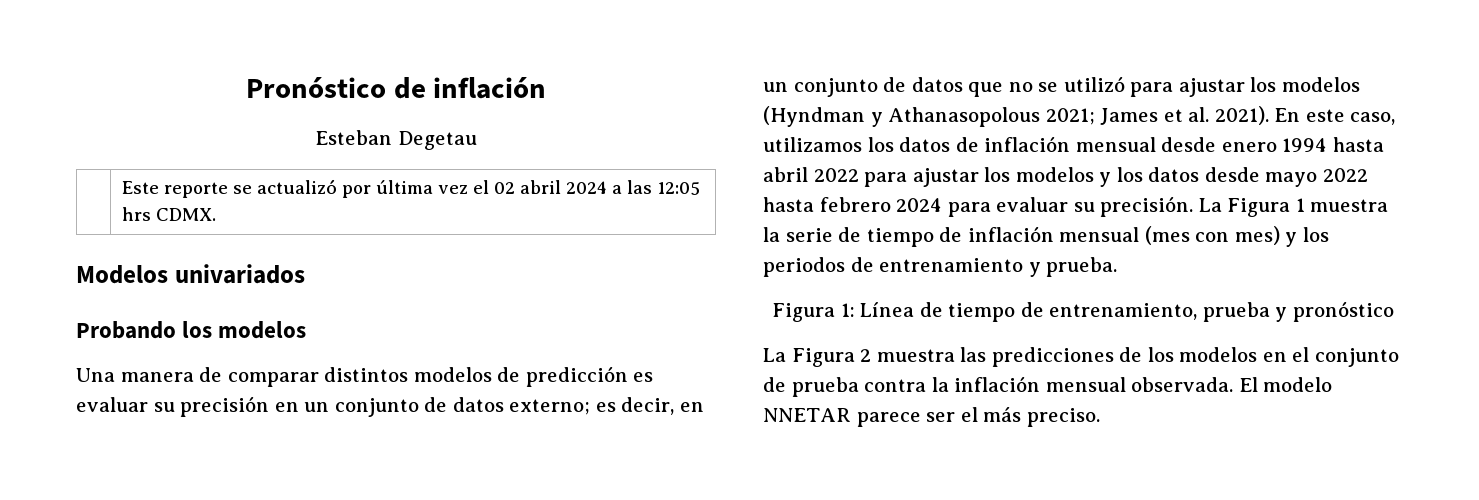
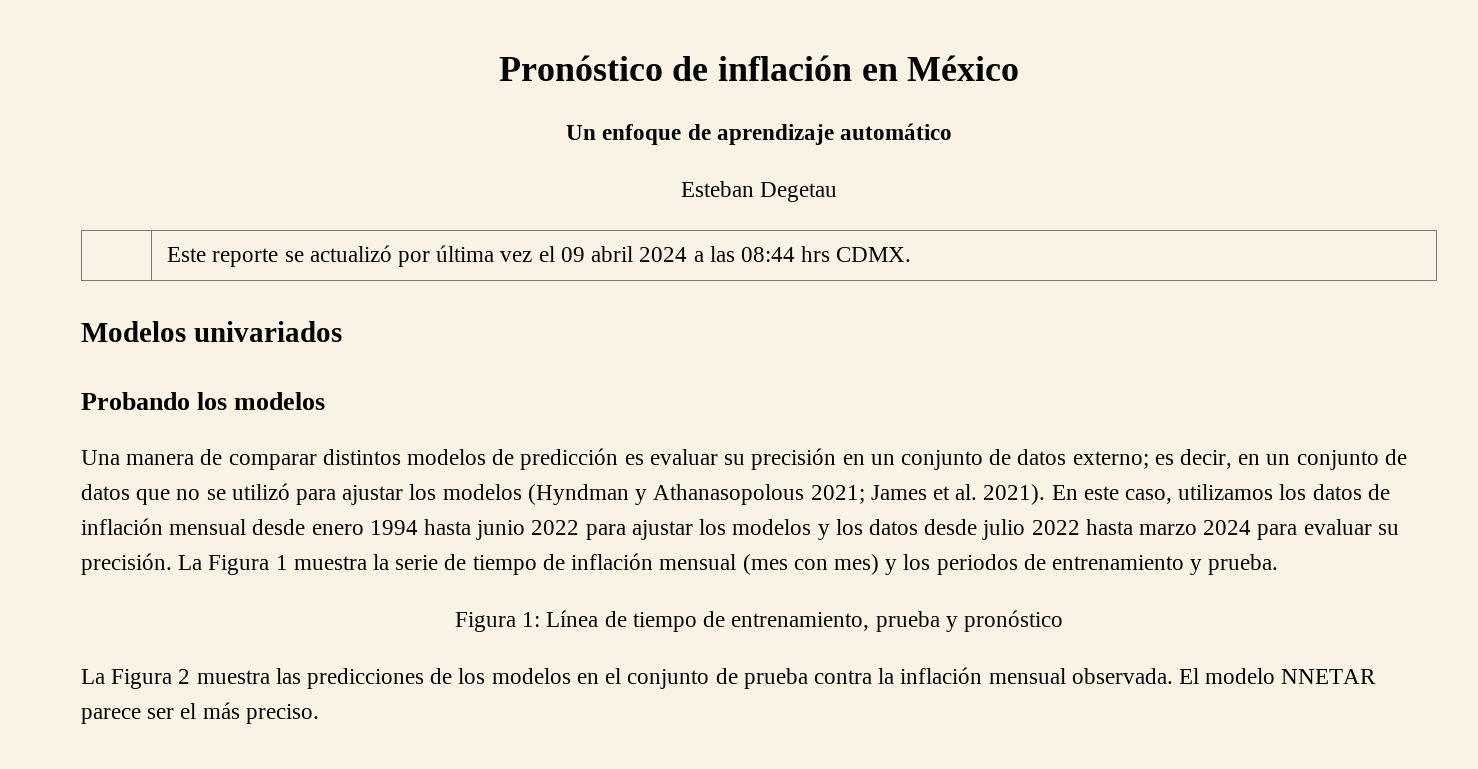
(547, 88) none -> [861,55,1020,81] [566,123,952,145] en México // Un enfoque de aprendizaje automático
[494,182,516,194] 02 -> [560,247,585,262] 09
[657,182,701,195] 12:05 -> [740,247,795,262] 08:44
[763,167,808,182] abril -> [476,520,526,540] junio
[1265,172,1318,187] mayo -> [982,519,1026,540] julio
[819,197,891,212] febrero -> [1138,524,1197,535] marzo

